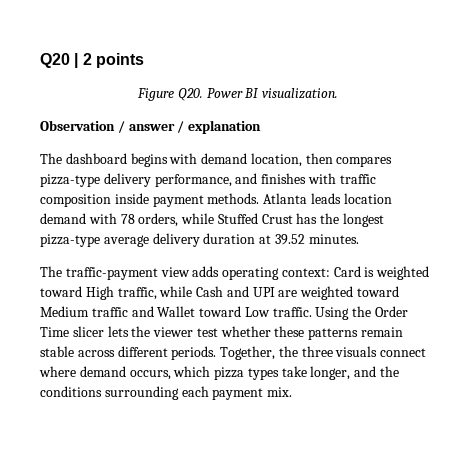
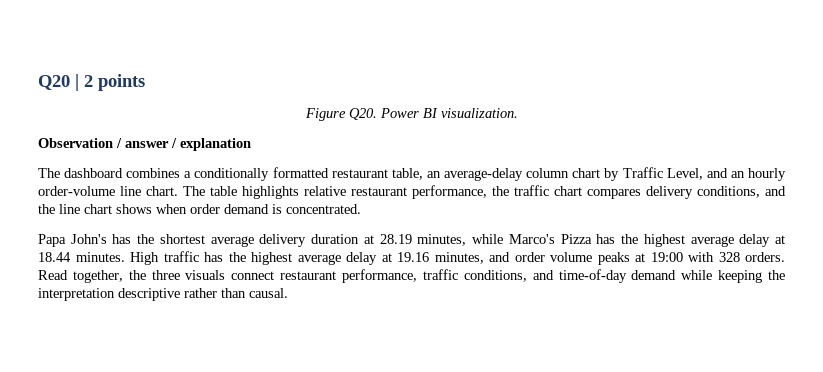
[130,153,393,167] [40,173,376,187] [40,193,392,207] [40,213,385,227] [40,233,359,247] [40,266,430,280] [40,286,400,300] [40,306,409,320] [40,326,404,340] [40,346,427,360] [39,366,400,380] [40,386,293,400] begins with demand location, then compares pizza-type delivery performance, and finishes with traffic composition inside payment methods. Atlanta leads location demand with 78 orders, while Stuffed Crust has the longest pizza-type average delivery duration at 39.52 minutes. // The traffic-payment view adds operating context: Card is weighted toward High traffic, while Cash and UPI are weighted toward Medium traffic and Wallet toward Low traffic. Using the Order Time slicer lets the viewer test whether these patterns remain stable across different periods. Together, the three visuals connect where demand occurs, which pizza types take longer, and the conditions surrounding each payment mix. -> [126,167,787,181] [38,185,786,199] [38,204,361,214] [38,234,785,247] [38,251,785,265] [38,269,786,283] [38,288,288,301] combines a conditionally formatted restaurant table, an average-delay column chart by Traffic Level, and an hourly order-volume line chart. The table highlights relative restaurant performance, the traffic chart compares delivery conditions, and the line chart shows when order demand is concentrated. // Papa John's has the shortest average delivery duration at 28.19 minutes, while Marco's Pizza has the highest average delay at 18.44 minutes. High traffic has the highest average delay at 19.16 minutes, and order volume peaks at 19:00 with 328 orders. Read together, the three visuals connect restaurant performance, traffic conditions, and time-of-day demand while keeping the interpretation descriptive rather than causal.

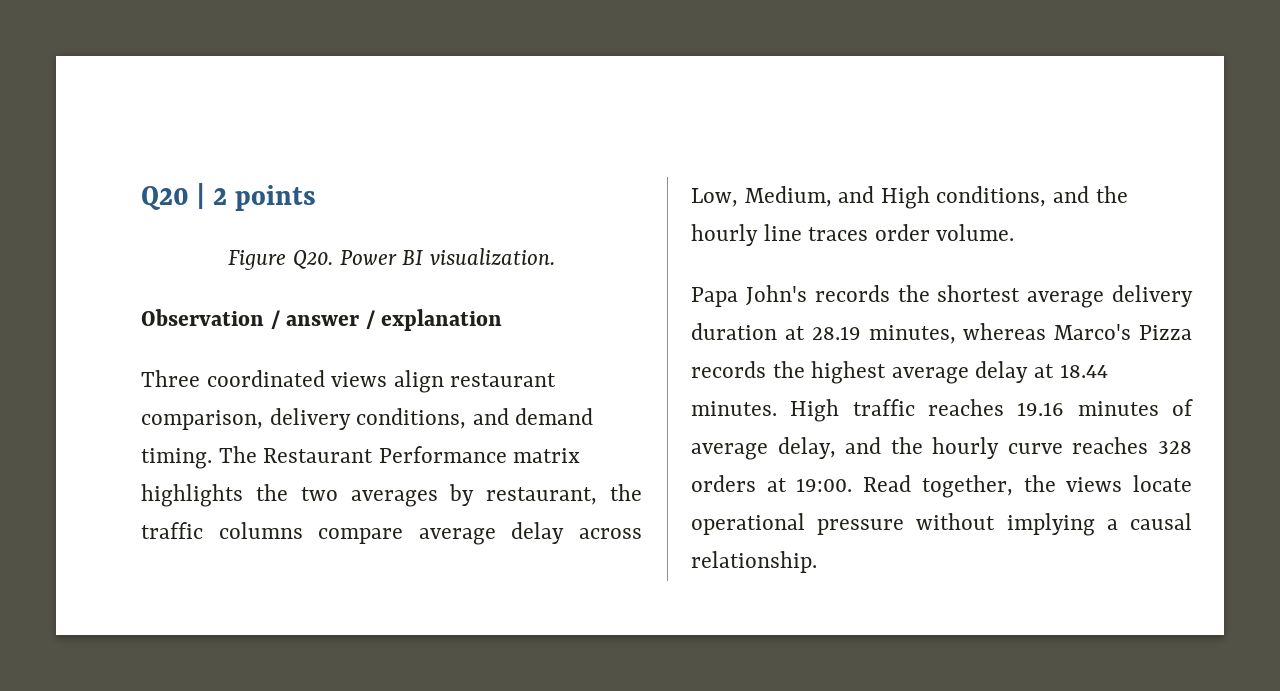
[38,167,787,181] [38,185,786,199] [38,204,361,214] The dashboard combines a conditionally formatted restaurant table, an average-delay column chart by Traffic Level, and an hourly order-volume line chart. The table highlights relative restaurant performance, the traffic chart compares delivery conditions, and the line chart shows when order demand is concentrated. -> [141,370,557,393] [141,408,594,430] [141,446,581,469] [141,484,642,507] [141,522,643,545] [691,186,1128,209] [691,224,1015,246] Three coordinated views align restaurant comparison, delivery conditions, and demand timing. The Restaurant Performance matrix highlights the two averages by restaurant, the traffic columns compare average delay across Low, Medium, and High conditions, and the hourly line traces order volume.
[112,234,132,244] has -> [814,285,890,302] records
[472,234,504,244] while -> [963,323,1047,340] whereas
[596,234,616,244] has -> [691,361,766,378] records
[204,252,785,265] [38,269,786,283] [38,288,288,301] has the highest average delay at 19.16 minutes, and order volume peaks at 19:00 with 328 orders. Read together, the three visuals connect restaurant performance, traffic conditions, and time-of-day demand while keeping the interpretation descriptive rather than causal. -> [928,399,1193,416] [691,437,1192,460] [691,475,1192,498] [691,513,1192,536] [691,551,817,573] reaches 19.16 minutes of average delay, and the hourly curve reaches 328 orders at 19:00. Read together, the views locate operational pressure without implying a causal relationship.

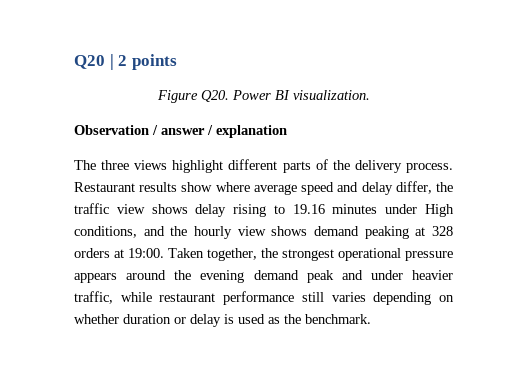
[141,370,557,393] [141,408,594,430] [141,446,581,469] [141,484,642,507] [141,522,643,545] [691,186,875,207] Three coordinated views align restaurant comparison, delivery conditions, and demand timing. The Restaurant Performance matrix highlights the two averages by restaurant, the traffic columns compare average delay across Low, Medium, and -> [74,159,453,173] [74,181,454,195] [74,203,418,217] The three views highlight different parts of the delivery process. Restaurant results show where average speed and delay differ, the traffic view shows delay rising to 19.16 minutes under
[763,224,1015,241] [691,285,1193,308] [691,323,1192,344] [691,361,1108,384] [691,399,1193,422] [691,437,1149,460] line traces order volume. // Papa John's records the shortest average delivery duration at 28.19 minutes, whereas Marco's Pizza records the highest average delay at 18.44 minutes. High traffic reaches 19.16 minutes of average delay, and the hourly curve reaches -> [237,226,426,239] view shows demand peaking at
[863,475,912,492] Read -> [168,248,204,258] Taken
[1066,475,1192,492] [691,513,1192,536] [691,551,817,573] views locate operational pressure without implying a causal relationship. -> [282,248,453,261] [74,270,453,283] [74,291,455,305] [74,314,371,327] strongest operational pressure appears around the evening demand peak and under heavier traffic, while restaurant performance still varies depending on whether duration or delay is used as the benchmark.

